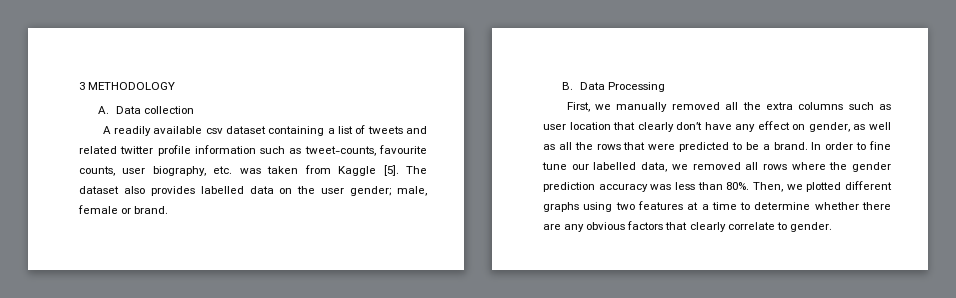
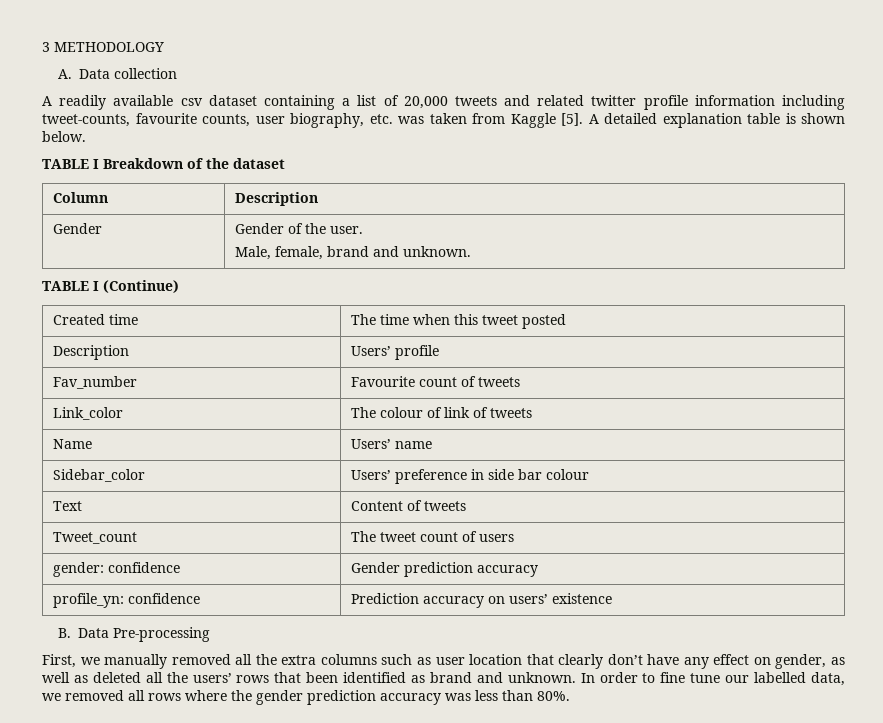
(366, 129) none -> [403,96,448,109] 20,000
[260,146,302,154] such as -> [782,95,845,110] including
[406,166,428,174] [79,186,427,196] [78,205,169,214] The dataset also provides labelled data on the user gender; male, female or brand. -> [588,113,845,128] [42,131,86,142] [42,158,285,169] [52,192,108,203] [234,192,318,206] [52,223,102,234] [234,223,363,234] [234,246,471,260] [42,280,179,293] [52,314,138,325] [350,314,566,329] [52,345,129,360] [350,345,439,360] [52,376,137,389] [350,376,520,387] [52,407,123,420] [350,407,532,418] [52,439,92,449] [350,439,432,449] [52,469,145,482] [350,469,589,484] [52,501,82,511] [350,500,466,511] [52,532,137,544] [350,531,514,542] [52,562,180,577] [350,562,538,577] [52,593,200,608] [350,593,612,608] A detailed explanation table is shown below. // TABLE I Breakdown of the dataset // Column | Description // Gender | Gender of the user. // Male, female, brand and unknown. // TABLE I (Continue) // Created time | The time when this tweet posted // Description | Users’ profile // Fav_number | Favourite count of tweets // Link_color | The colour of link of tweets // Name | Users’ name // Sidebar_color | Users’ preference in side bar colour // Text | Content of tweets // Tweet_count | The tweet count of users // gender: confidence | Gender prediction accuracy // profile_yn: confidence | Prediction accuracy on users’ existence
[608,82,666,92] Processing -> [112,627,210,642] Pre-processing
[558,142,593,150] all the -> [92,672,232,683] deleted all the users’
[648,142,808,152] were predicted to be a brand. -> [306,672,576,683] been identified as brand and unknown.
[753,181,892,192] [543,201,891,212] [543,221,832,232] Then, we plotted different graphs using two features at a time to determine whether there are any obvious factors that clearly correlate to gender. -> (570, 696) none

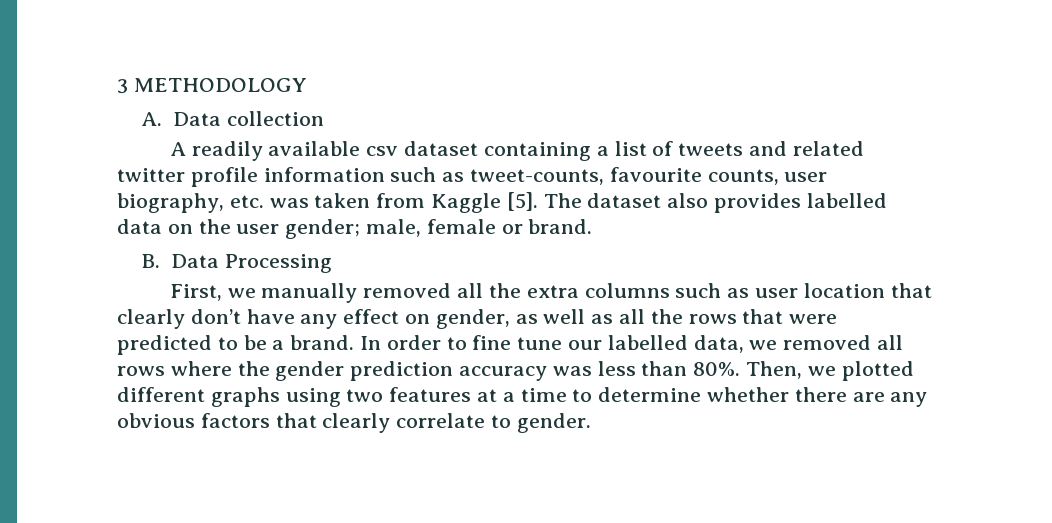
[403,96,448,109] 20,000 -> (674, 148) none
[782,95,845,110] including -> [390,167,465,182] such as
[588,113,845,128] [42,131,86,142] [42,158,285,169] [52,192,108,203] [234,192,318,206] [52,223,102,234] [234,223,363,234] [234,246,471,260] [42,280,179,293] [52,314,138,325] [350,314,566,329] [52,345,129,360] [350,345,439,360] [52,376,137,389] [350,376,520,387] [52,407,123,420] [350,407,532,418] [52,439,92,449] [350,439,432,449] [52,469,145,482] [350,469,589,484] [52,501,82,511] [350,500,466,511] [52,532,137,544] [350,531,514,542] [52,562,180,577] [350,562,538,577] [52,593,200,608] [350,593,612,608] A detailed explanation table is shown below. // TABLE I Breakdown of the dataset // Column | Description // Gender | Gender of the user. // Male, female, brand and unknown. // TABLE I (Continue) // Created time | The time when this tweet posted // Description | Users’ profile // Fav_number | Favourite count of tweets // Link_color | The colour of link of tweets // Name | Users’ name // Sidebar_color | Users’ preference in side bar colour // Text | Content of tweets // Tweet_count | The tweet count of users // gender: confidence | Gender prediction accuracy // profile_yn: confidence | Prediction accuracy on users’ existence -> [543,193,887,213] [117,219,593,239] The dataset also provides labelled data on the user gender; male, female or brand.
[112,627,210,642] Pre-processing -> [224,254,332,273] Processing
[92,672,232,683] deleted all the users’ -> [619,309,683,324] all the
[306,672,576,683] been identified as brand and unknown. -> [789,314,838,324] [117,335,355,355] were predicted to be a brand.
(570, 696) none -> [746,361,914,381] [117,387,928,407] [117,413,591,433] Then, we plotted different graphs using two features at a time to determine whether there are any obvious factors that clearly correlate to gender.

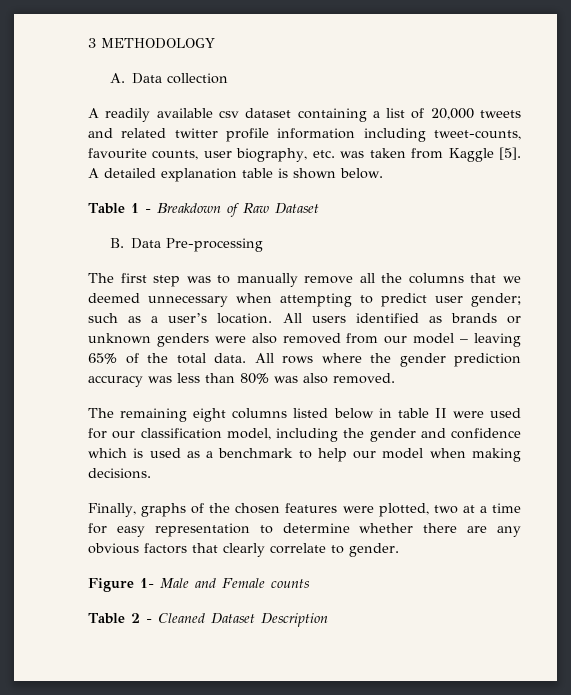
(674, 148) none -> [430,108,474,120] 20,000
[390,167,465,182] such as -> [363,128,426,142] including
[543,193,887,213] [117,219,593,239] [141,254,332,273] [169,283,932,303] [117,309,838,329] [117,335,904,355] The dataset also provides labelled data on the user gender; male, female or brand. // B. Data Processing // First, we manually removed all the extra columns such as user location that clearly don’t have any effect on gender, as well as all the rows that were predicted to be a brand. In order to fine tune our labelled data, we removed all -> [88,168,383,182] [88,203,319,217] [109,238,264,252] [88,273,521,287] [88,293,521,307] [88,313,522,324] [88,333,522,347] [88,353,274,364] A detailed explanation table is shown below. // Table 1 - Breakdown of Raw Dataset // B. Data Pre-processing // The first step was to manually remove all the columns that we deemed unnecessary when attempting to predict user gender; such as a user’s location. All users identified as brands or unknown genders were also removed from our model – leaving 65% of the total data. All
[693,361,914,381] [117,387,567,407] 80%. Then, we plotted different graphs using two features at a time -> [240,373,395,384] [88,408,522,422] [88,428,521,442] [88,448,521,462] [88,468,151,479] [88,503,521,517] [88,523,250,537] 80% was also removed. // The remaining eight columns listed below in table II were used for our classification model, including the gender and confidence which is used as a benchmark to help our model when making decisions. // Finally, graphs of the chosen features were plotted, two at a time for easy representation
(591, 423) none -> [88,578,310,592] [88,613,328,627] // Figure 1- Male and Female counts // Table 2 - Cleaned Dataset Description

